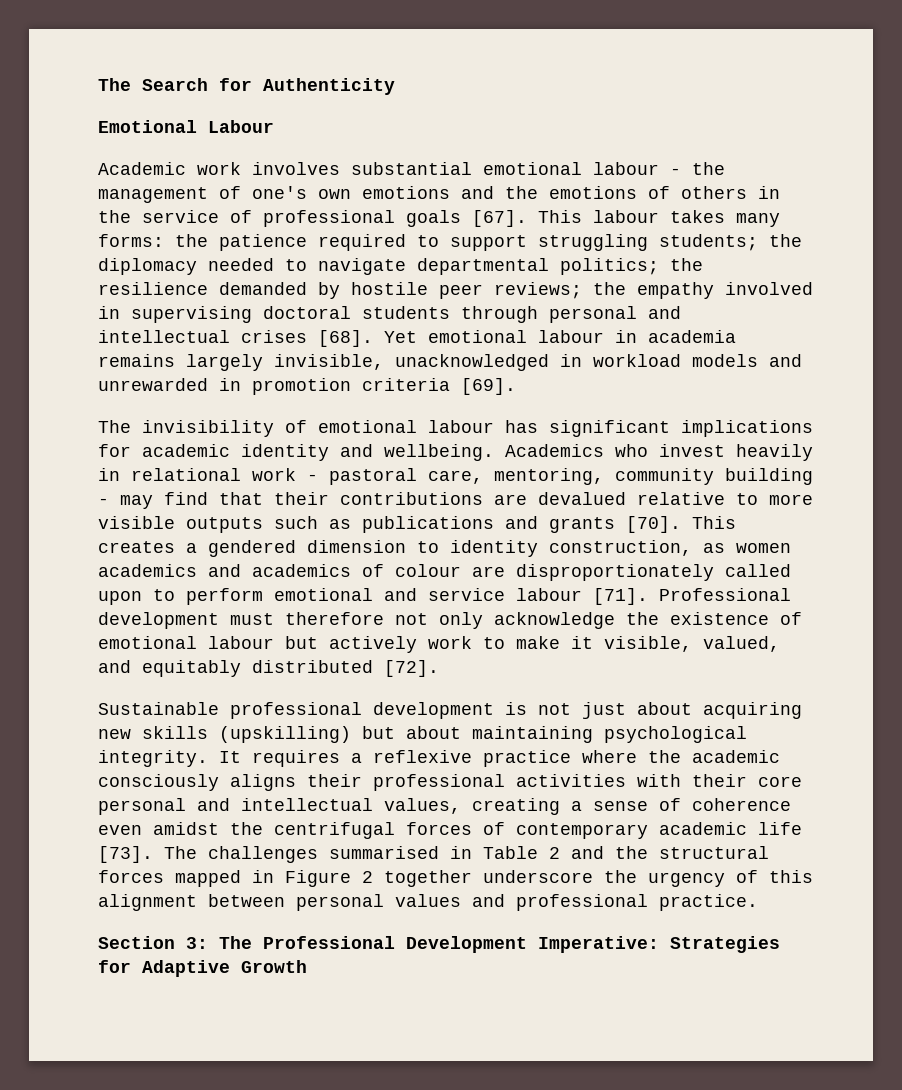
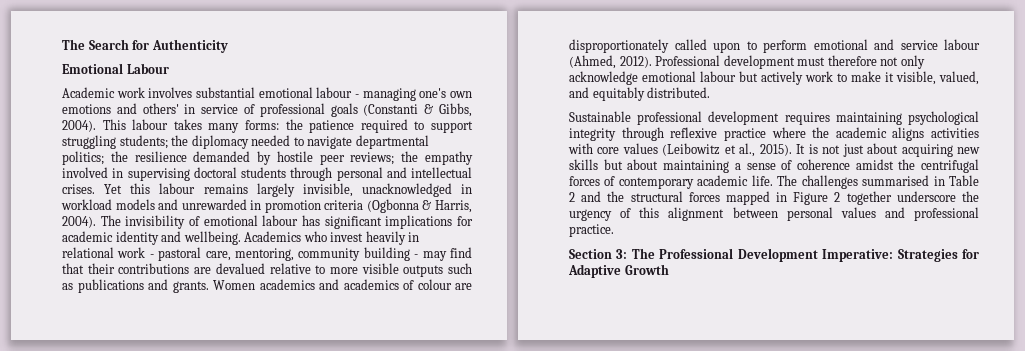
[692,162,725,175] [98,186,241,203] the management of -> [362,88,416,101] managing
[505,186,780,199] [98,210,527,227] the emotions of others in the service of professional goals [67]. -> [142,103,473,117] [62,120,96,132] others' in service of professional goals (Constanti & Gibbs, 2004).
[241,330,736,347] crises [68]. Yet emotional labour in academia -> [62,183,196,194] crises. Yet this labour
[461,378,516,395] [69]. // -> [366,199,472,213] [62,216,96,228] (Ogbonna & Harris, 2004).
[549,516,736,533] [98,540,791,557] grants [70]. This creates a gendered dimension to identity construction, as women -> [172,280,255,293] grants. Women
[593,588,648,605] [71]. -> [569,55,652,69] (Ahmed, 2012).
[626,612,802,625] the existence of -> (638, 78) none
[252,660,439,677] distributed [72]. -> [647,87,711,98] distributed.
(494, 710) none -> [784,111,979,125] [569,127,979,141] [568,143,806,157] requires maintaining psychological integrity through reflexive practice where the academic aligns activities with core values (Leibowitz et al., 2015). It
[219,726,351,743] (upskilling) -> (598, 164) none
[604,726,747,743] [98,750,780,767] [98,774,802,791] [98,798,560,815] psychological integrity. It requires a reflexive practice where the academic consciously aligns their professional activities with their core personal and intellectual values, creating -> (730, 166) none
[98,825,142,835] even -> (850, 164) none
[758,822,802,835] [98,846,153,863] life [73]. -> [751,175,773,186] life.

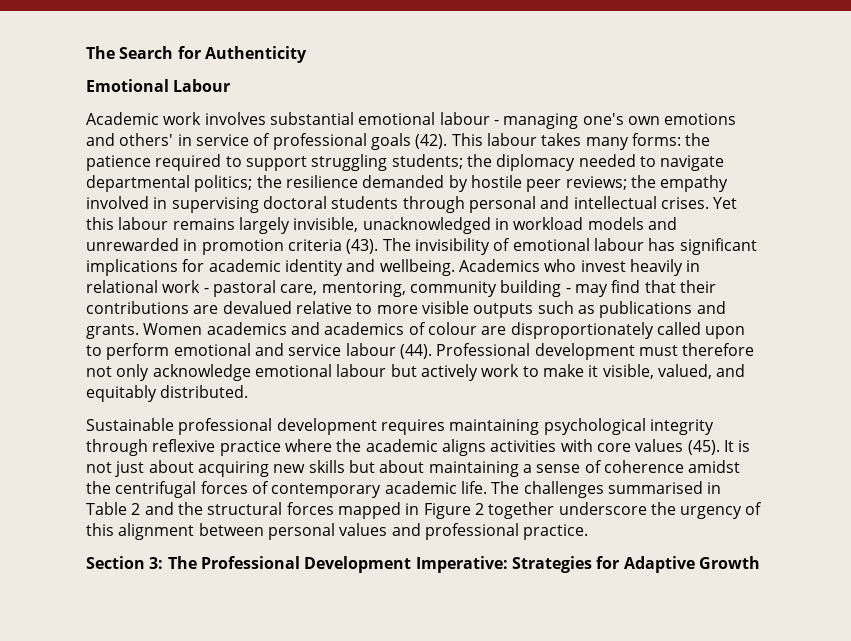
[363,103,473,117] [62,120,96,132] (Constanti & Gibbs, 2004). -> [415,134,448,149] (42).
[366,199,472,213] [62,216,96,228] (Ogbonna & Harris, 2004). -> [346,239,379,254] (43).
[569,55,652,69] (Ahmed, 2012). -> [399,344,432,359] (44).
[662,143,792,157] (Leibowitz et al., 2015). -> [687,440,720,455] (45).

